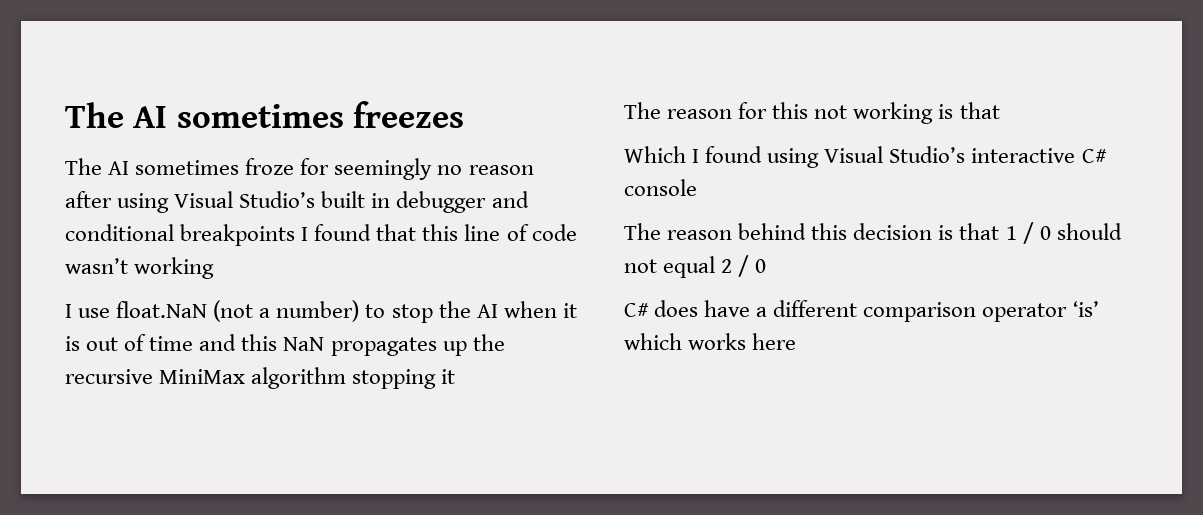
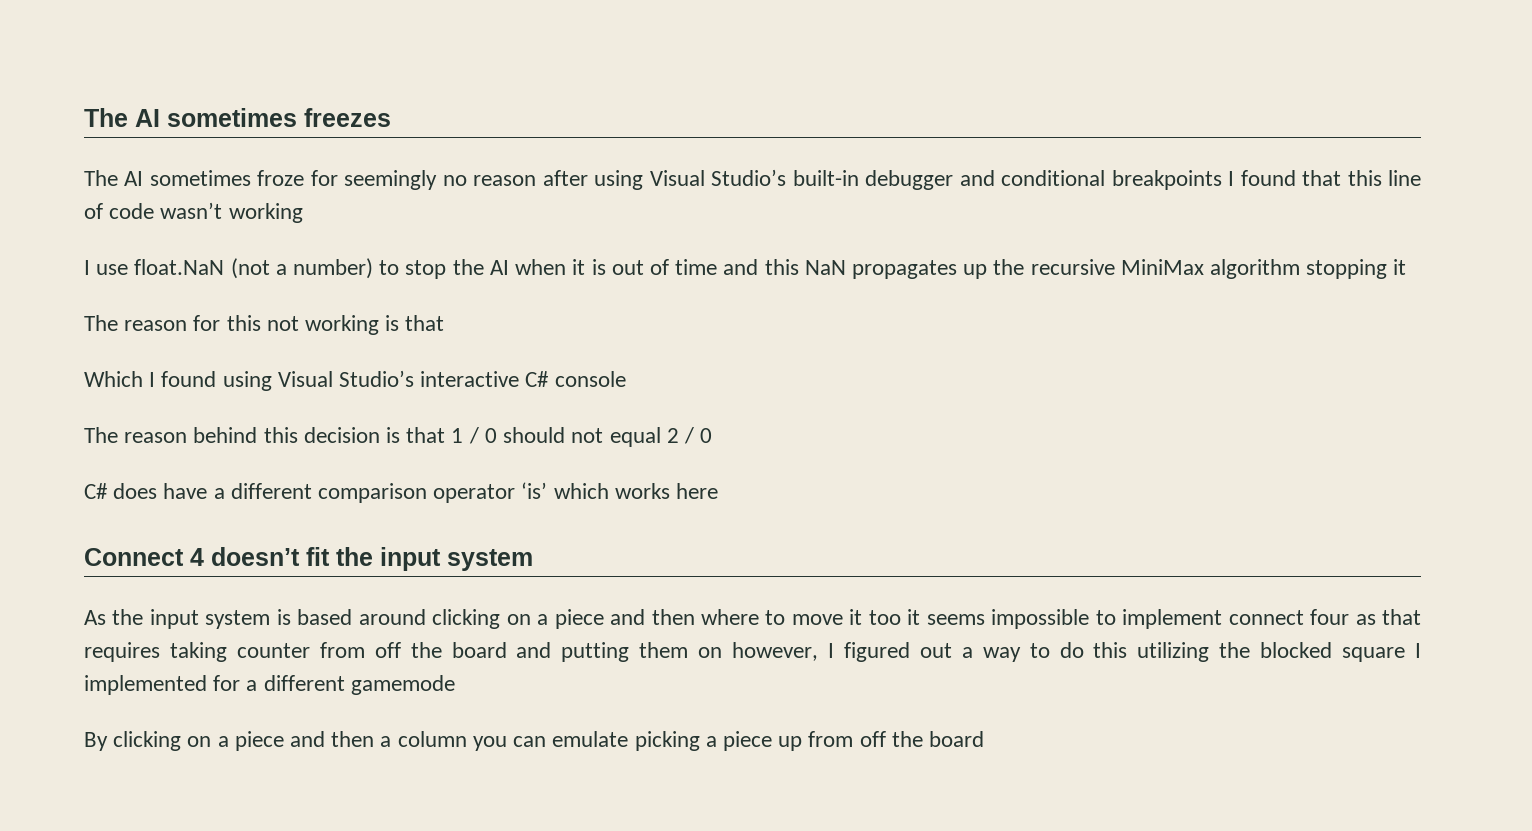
[321,191,391,208] built in -> [792,170,859,186] built-in
(797, 341) none -> [84,547,533,571] [84,609,1422,629] [84,642,1422,662] [84,675,455,695] [84,731,984,751] // Connect 4 doesn’t fit the input system // As the input system is based around clicking on a piece and then where to move it too it seems impossible to implement connect four as that requires taking counter from off the board and putting them on however, I figured out a way to do this utilizing the blocked square I implemented for a different gamemode // By clicking on a piece and then a column you can emulate picking a piece up from off the board

